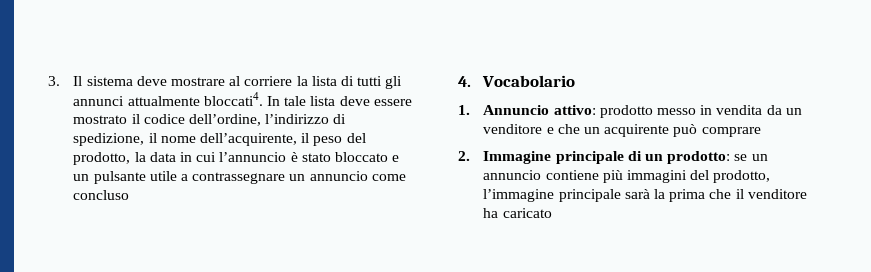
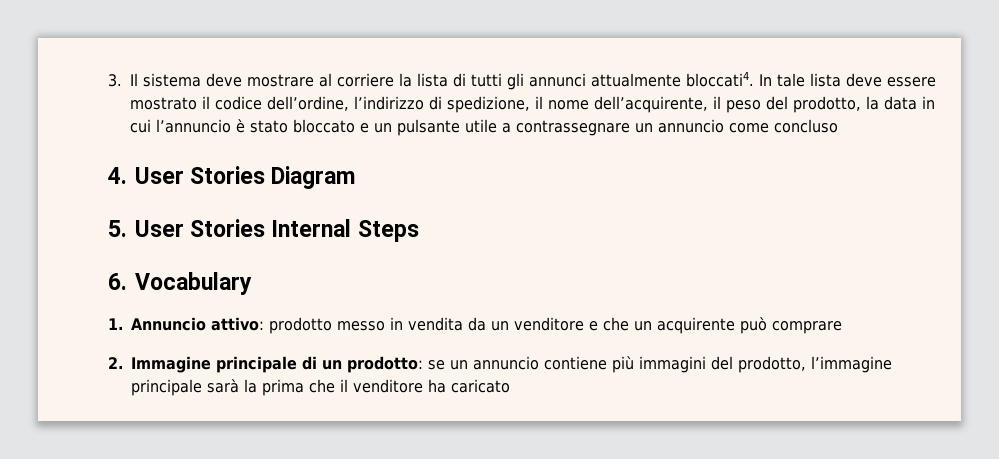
[482,75,576,87] Vocabolario -> [135,166,356,189] [108,219,419,242] [108,272,252,295] User Stories Diagram // 5. User Stories Internal Steps // 6. Vocabulary

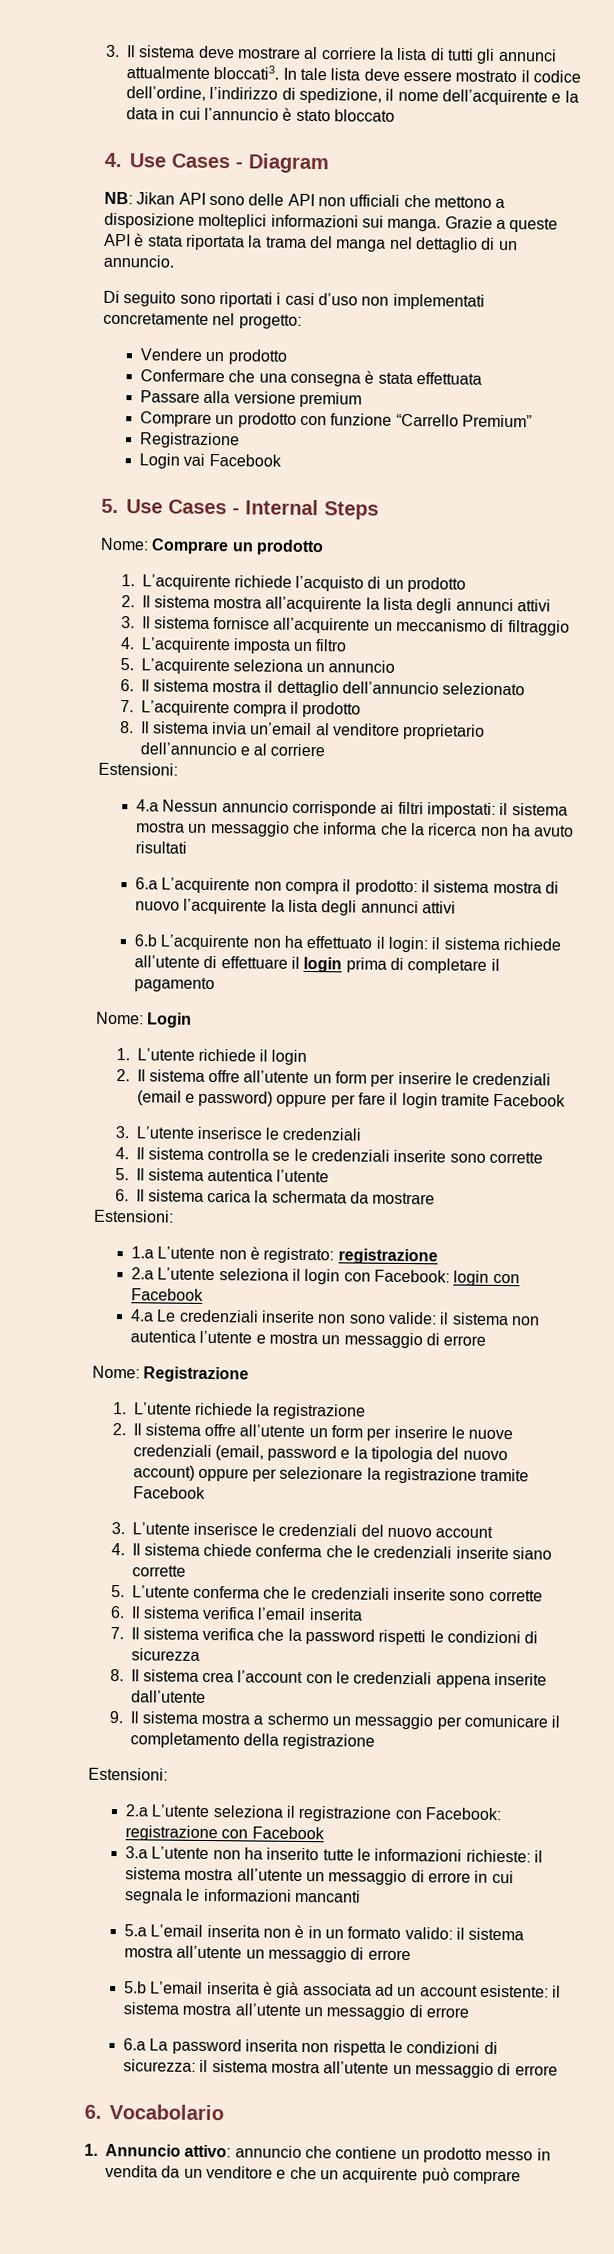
[686,71,754,87] bloccati4. -> [213,64,280,80] bloccati3.
[594,96,861,113] dell’acquirente, il peso del prodotto, -> [441,89,562,106] dell’acquirente e
[360,119,838,136] [108,166,356,189] [108,219,419,242] [108,272,252,295] e un pulsante utile a contrassegnare un annuncio come concluso // 4. User Stories Diagram // 5. User Stories Internal Steps // 6. Vocabulary -> [104,152,330,174] [104,191,506,208] [104,212,559,233] [104,233,518,253] [103,254,174,268] [103,290,485,310] [103,312,302,329] [140,348,288,365] [140,369,483,387] [140,390,363,408] [140,411,533,428] [139,432,241,449] [139,453,282,469] [101,498,379,520] [100,537,324,556] [120,574,467,593] [120,595,552,614] [120,616,570,636] [119,637,348,654] [119,658,396,675] [119,679,526,697] [119,700,362,718] [119,721,486,740] [139,742,326,757] [98,762,178,776] [136,799,568,818] [136,820,575,837] [135,841,188,854] [135,877,559,896] [135,898,457,916] [134,934,561,953] [134,955,500,974] [134,977,216,993] [96,1011,193,1028] [115,1048,308,1066] [115,1069,552,1087] [136,1090,567,1109] [114,1126,362,1141] [114,1147,544,1164] [114,1168,330,1183] [114,1189,436,1205] [94,1209,174,1223] [131,1246,438,1265] [131,1267,520,1286] [131,1288,205,1301] [130,1309,540,1326] [130,1330,487,1349] [92,1365,250,1383] [112,1402,367,1420] [111,1423,514,1441] [132,1444,508,1463] [132,1465,530,1484] [132,1486,206,1499] [110,1522,494,1538] [110,1543,553,1560] [131,1565,186,1577] [110,1584,543,1602] [109,1605,363,1621] [109,1626,539,1646] [130,1648,200,1661] [109,1668,548,1688] [130,1690,206,1703] [108,1710,561,1730] [129,1732,376,1750] [88,1767,168,1781] [125,1804,502,1822] [125,1825,325,1842] [125,1846,543,1863] [125,1867,514,1886] [124,1888,362,1904] [124,1924,525,1941] [124,1945,411,1963] [124,1981,562,1998] [123,2002,470,2021] [123,2038,498,2056] [123,2059,558,2078] [84,2104,224,2121] // 4. Use Cases - Diagram // NB: Jikan API sono delle API non ufficiali che mettono a disposizione molteplici informazioni sui manga. Grazie a queste API è stata riportata la trama del manga nel dettaglio di un annuncio. // Di seguito sono riportati i casi d’uso non implementati concretamente nel progetto: // Vendere un prodotto // Confermare che una consegna è stata effettuata // Passare alla versione premium // Comprare un prodotto con funzione “Carrello Premium” // Registrazione // Login vai Facebook // 5. Use Cases - Internal Steps // Nome: Comprare un prodotto // 1. L’acquirente richiede l’acquisto di un prodotto // 2. Il sistema mostra all’acquirente la lista degli annunci attivi // 3. Il sistema fornisce all’acquirente un meccanismo di filtraggio // 4. L’acquirente imposta un filtro // 5. L’acquirente seleziona un annuncio // 6. Il sistema mostra il dettaglio dell’annuncio selezionato // 7. L’acquirente compra il prodotto // 8. Il sistema invia un’email al venditore proprietario dell’annuncio e al corriere // Estensioni: // 4.a Nessun annuncio corrisponde ai filtri impostati: il sistema mostra un messaggio che informa che la ricerca non ha avuto risultati // 6.a L’acquirente non compra il prodotto: il sistema mostra di nuovo l’acquirente la lista degli annunci attivi // 6.b L’acquirente non ha effettuato il login: il sistema richiede all’utente di effettuare il login prima di completare il pagamento // Nome: Login // 1. L’utente richiede il login // 2. Il sistema offre all’utente un form per inserire le credenziali (email e password) oppure per fare il login tramite Facebook // 3. L’utente inserisce le credenziali // 4. Il sistema controlla se le credenziali inserite sono corrette // 5. Il sistema autentica l’utente // 6. Il sistema carica la schermata da mostrare // Estensioni: // 1.a L’utente non è registrato: registrazione // 2.a L’utente seleziona il login con Facebook: login con Facebook // 4.a Le credenziali inserite non sono valide: il sistema non autentica l’utente e mostra un messaggio di errore // Nome: Registrazione // 1. L’utente richiede la registrazione // 2. Il sistema offre all’utente un form per inserire le nuove credenziali (email, password e la tipologia del nuovo account) oppure per selezionare la registrazione tramite Facebook // 3. L’utente inserisce le credenziali del nuovo account // 4. Il sistema chiede conferma che le credenziali inserite siano corrette // 5. L’utente conferma che le credenziali inserite sono corrette // 6. Il sistema verifica l’email inserita // 7. Il sistema verifica che la password rispetti le condizioni di sicurezza // 8. Il sistema crea l’account con le credenziali appena inserite dall’utente // 9. Il sistema mostra a schermo un messaggio per comunicare il completamento della registrazione // Estensioni: // 2.a L’utente seleziona il registrazione con Facebook: registrazione con Facebook // 3.a L’utente non ha inserito tutte le informazioni richieste: il sistema mostra all’utente un messaggio di errore in cui segnala le informazioni mancanti // 5.a L’email inserita non è in un formato valido: il sistema mostra all’utente un messaggio di errore // 5.b L’email inserita è già associata ad un account esistente: il sistema mostra all’utente un messaggio di errore // 6.a La password inserita non rispetta le condizioni di sicurezza: il sistema mostra all’utente un messaggio di errore // 6. Vocabolario
(264, 324) none -> [234,2145,420,2160] annuncio che contiene un
[108,356,892,373] [131,379,510,396] // 2. Immagine principale di un prodotto: se un annuncio contiene più immagini del prodotto, l’immagine principale sarà la prima che il venditore ha caricato -> (521, 2177) none

